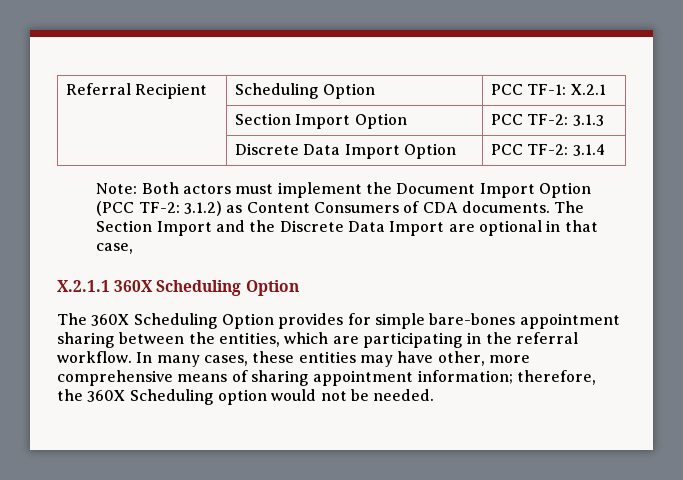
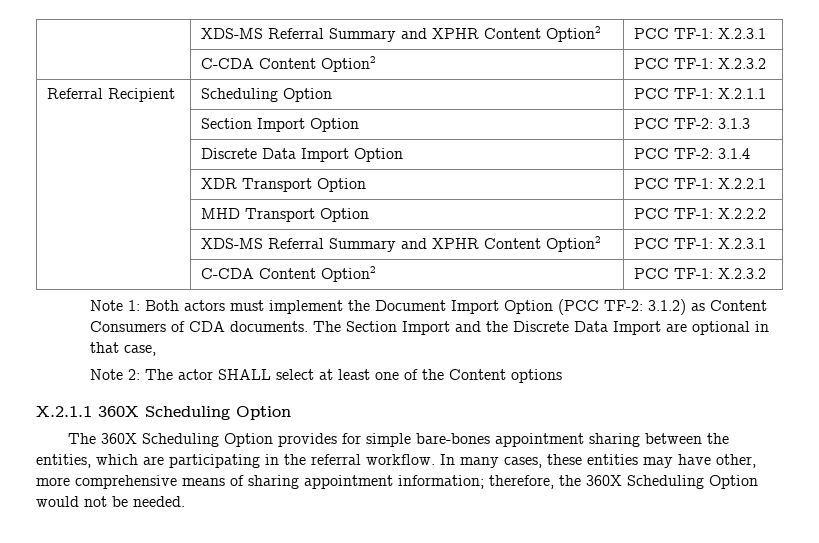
(66, 89) none -> [201,26,602,42] [634,28,767,39] [201,56,377,72] [634,58,767,69] | XDS-MS Referral Summary and XPHR Content Option2 | PCC TF-1: X.2.3.1 // | C-CDA Content Option2 | PCC TF-1: X.2.3.2 //
[570,84,606,95] X.2.1 -> [718,88,767,99] X.2.1.1
[96,183,138,194] // Note: -> [201,178,367,192] [634,178,767,189] [201,208,370,222] [634,208,767,219] [201,236,602,252] [634,238,767,249] [201,266,377,282] [634,268,767,279] [90,300,141,311] // | XDR Transport Option | PCC TF-1: X.2.2.1 // | MHD Transport Option | PCC TF-1: X.2.2.2 // | XDS-MS Referral Summary and XPHR Content Option2 | PCC TF-1: X.2.3.1 // | C-CDA Content Option2 | PCC TF-1: X.2.3.2 // Note 1:
(134, 248) none -> [90,369,563,383] // Note 2: The actor SHALL select at least one of the Content options
[217,389,267,405] option -> [709,475,758,489] Option

